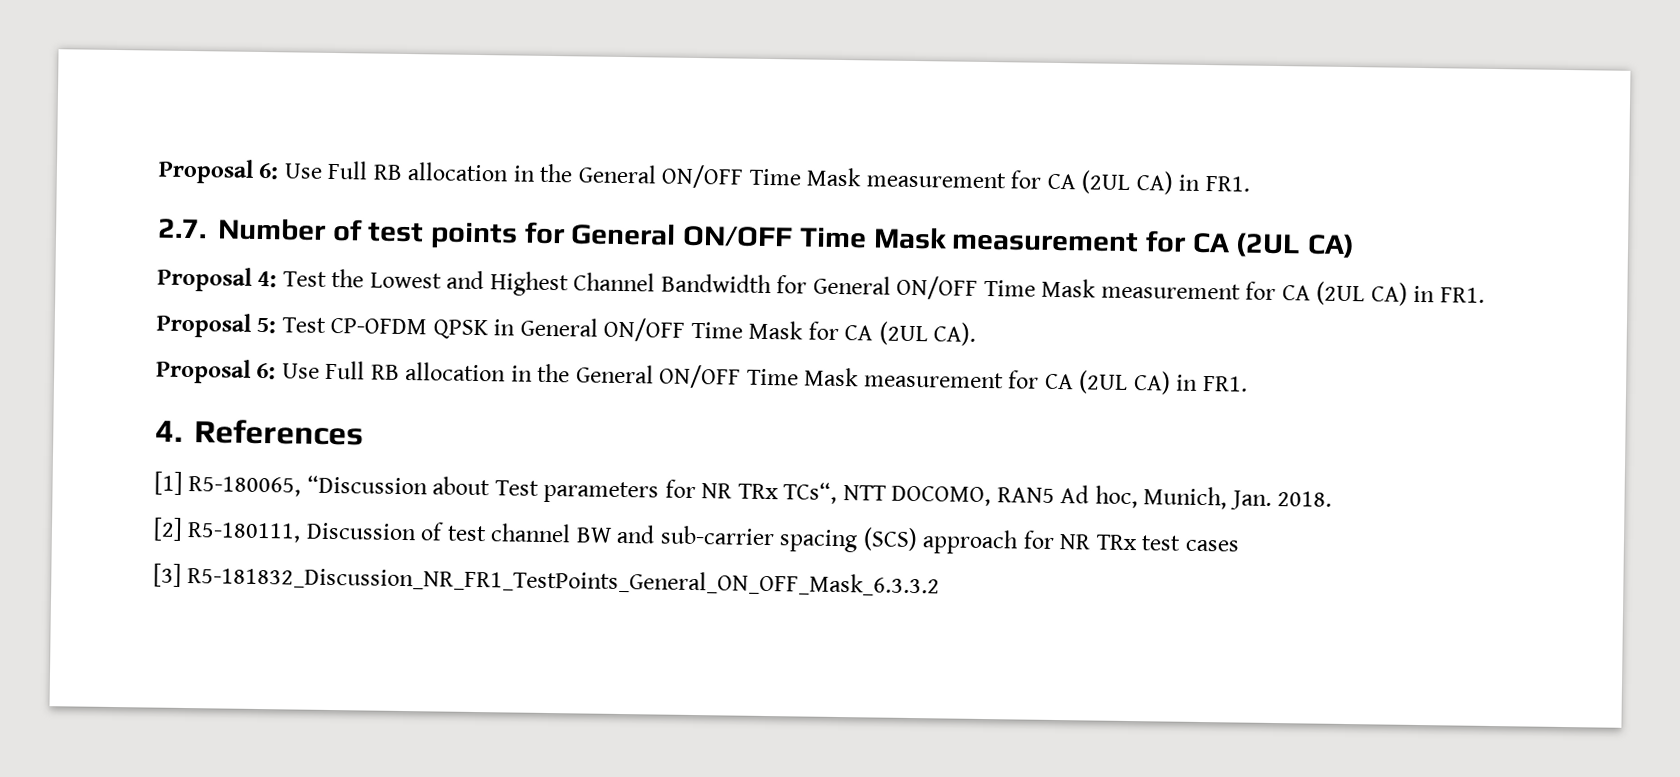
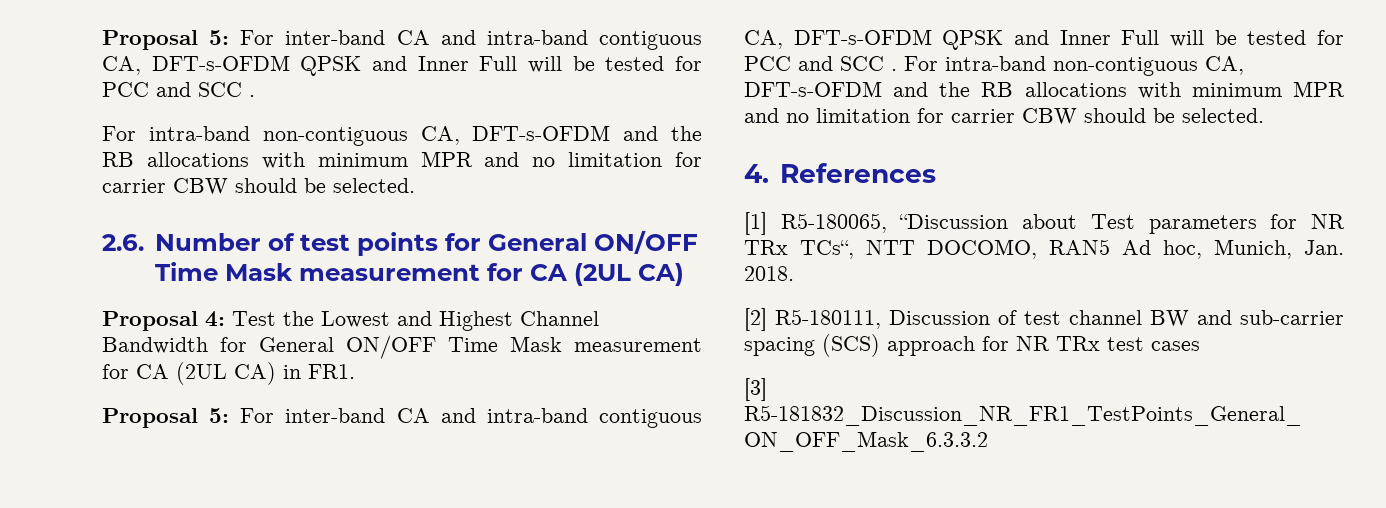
[158,158,1250,195] [158,218,207,239] Proposal 6: Use Full RB allocation in the General ON/OFF Time Mask measurement for CA (2UL CA) in FR1. // 2.7. -> [102,30,703,50] [102,55,703,76] [102,82,255,97] [102,125,702,146] [102,151,702,169] [102,178,415,195] [102,234,144,251] Proposal 5: For inter-band CA and intra-band contiguous CA, DFT-s-OFDM QPSK and Inner Full will be tested for PCC and SCC . // For intra-band non-contiguous CA, DFT-s-OFDM and the RB allocations with minimum MPR and no limitation for carrier CBW should be selected. // 2.6.
[281,317,977,346] [156,358,1248,395] Test CP-OFDM QPSK in General ON/OFF Time Mask for CA (2UL CA). // Proposal 6: Use Full RB allocation in the General ON/OFF Time Mask measurement for CA (2UL CA) in FR1. -> [240,408,703,428] [744,29,1344,50] [744,56,1244,76] [744,81,1345,99] [744,108,1264,125] For inter-band CA and intra-band contiguous CA, DFT-s-OFDM QPSK and Inner Full will be tested for PCC and SCC . For intra-band non-contiguous CA, DFT-s-OFDM and the RB allocations with minimum MPR and no limitation for carrier CBW should be selected.

